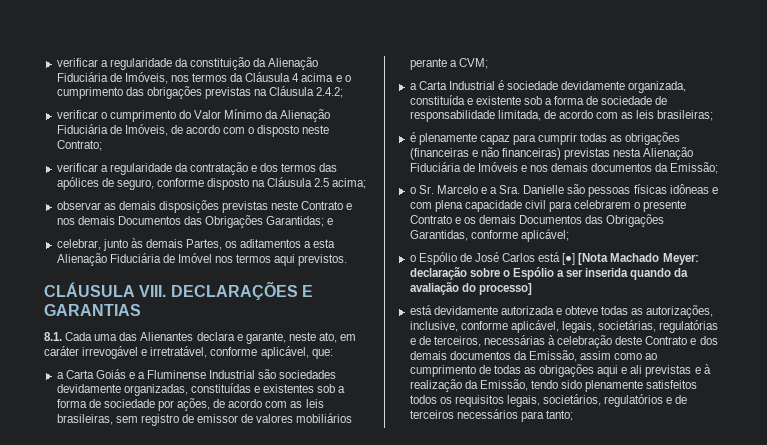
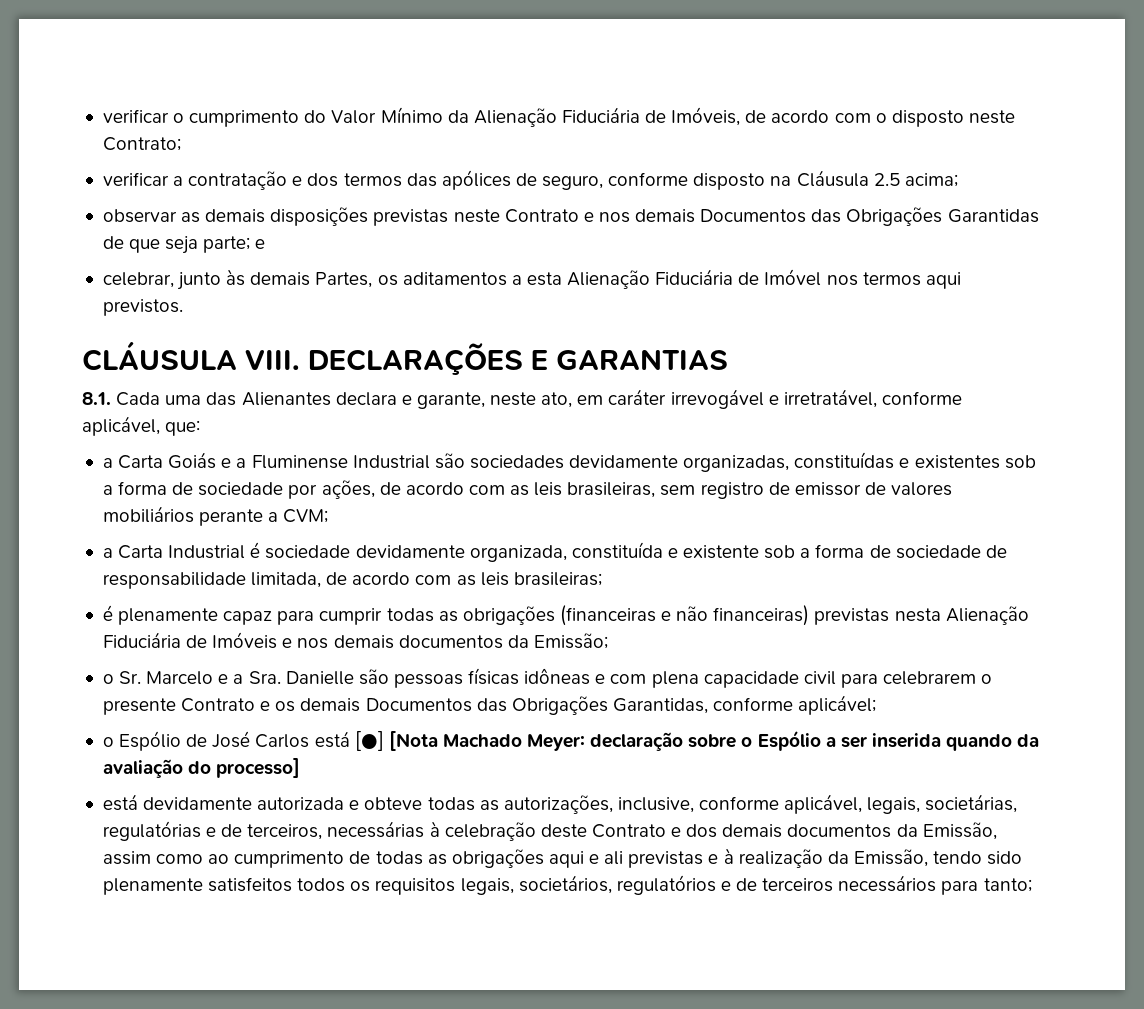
[56,57,319,70] [56,72,351,84] [56,86,344,99] [56,110,98,119] verificar a regularidade da constituição da Alienação Fiduciária de Imóveis, nos termos da Cláusula 4 acima e o cumprimento das obrigações previstas na Cláusula 2.4.2; // verificar -> [102,109,169,123] verificar
[109,163,188,175] regularidade da -> (184, 181) none
[266,216,325,227] Garantidas; -> [947,209,1039,223] [102,236,251,254] Garantidas de que seja parte;

